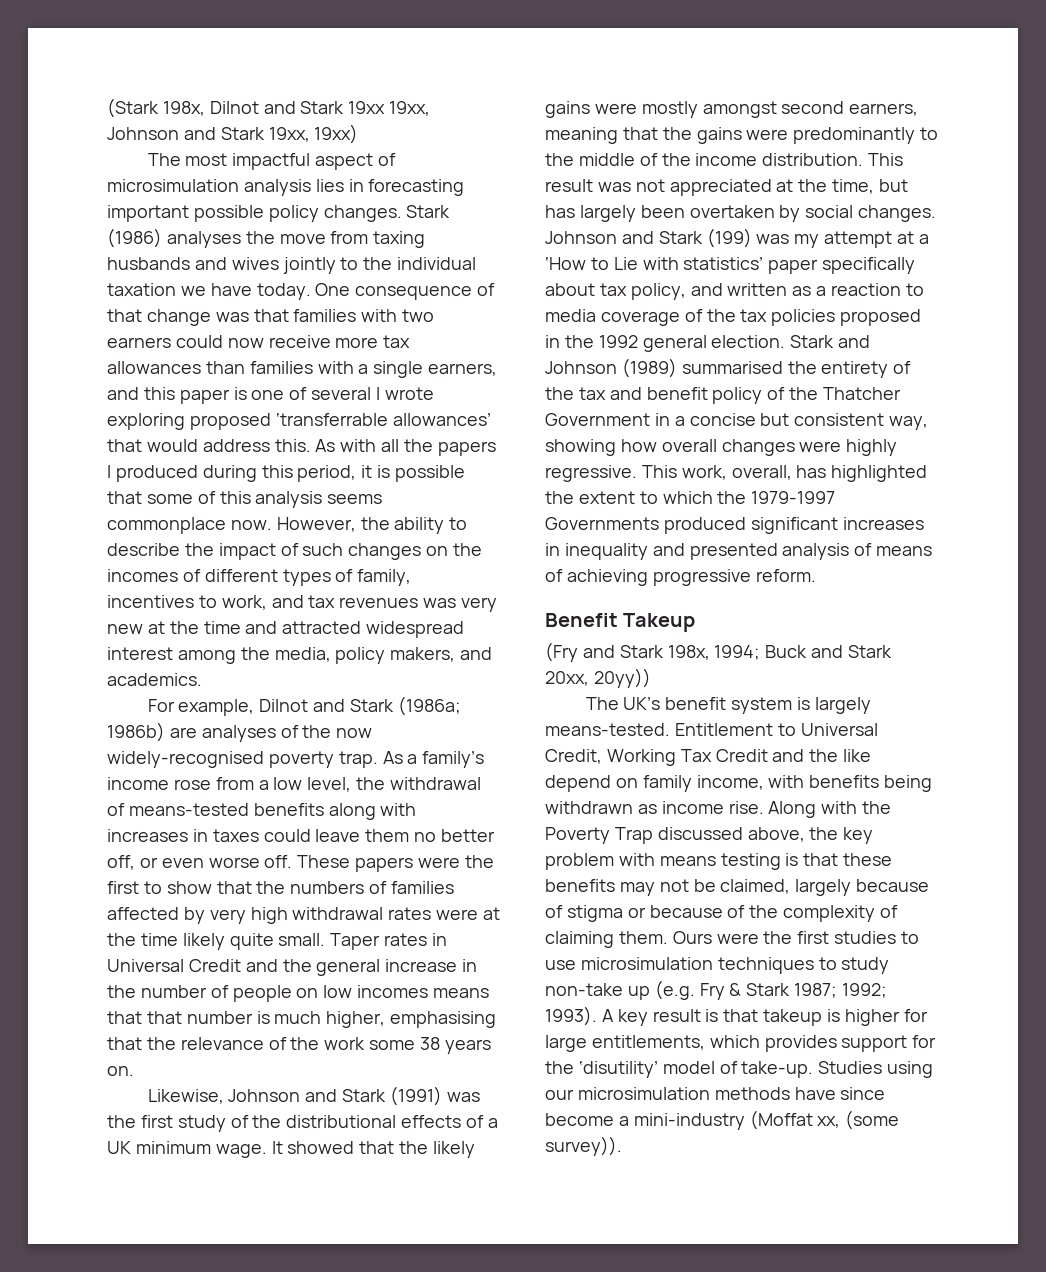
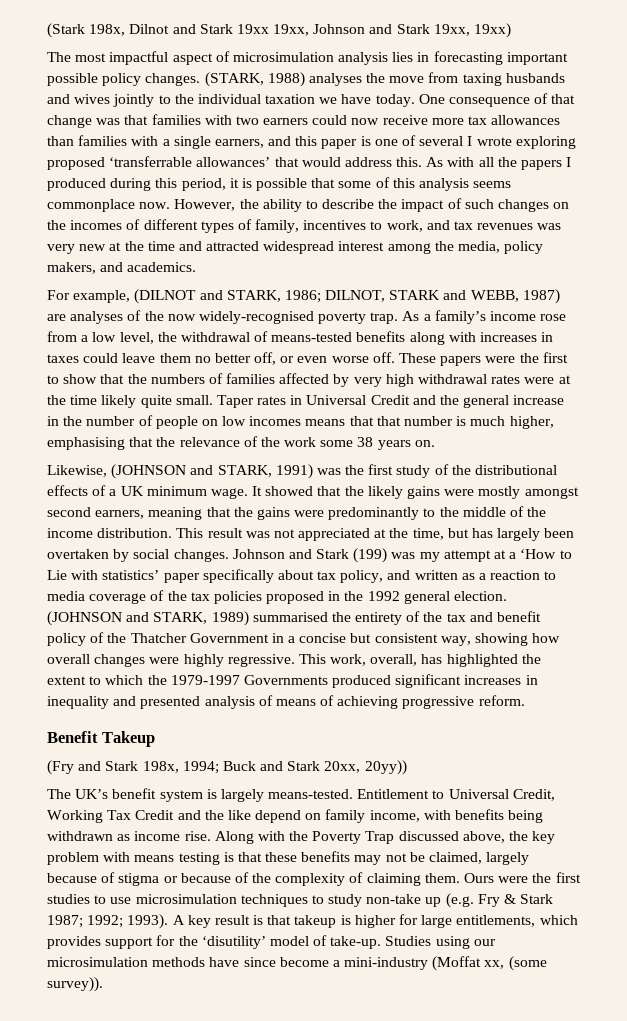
[406,205,451,218] [107,228,162,248] Stark (1986) -> [204,72,305,87] (STARK, 1988)
[259,696,461,716] [107,722,165,742] Dilnot and Stark (1986a; 1986b) -> [134,289,560,304] (DILNOT and STARK, 1986; DILNOT, STARK and WEBB, 1987)
[228,1086,442,1106] Johnson and Stark (1991) -> [111,464,313,479] (JOHNSON and STARK, 1991)
[790,335,871,348] [545,358,677,378] Stark and Johnson (1989) -> [47,611,249,626] (JOHNSON and STARK, 1989)

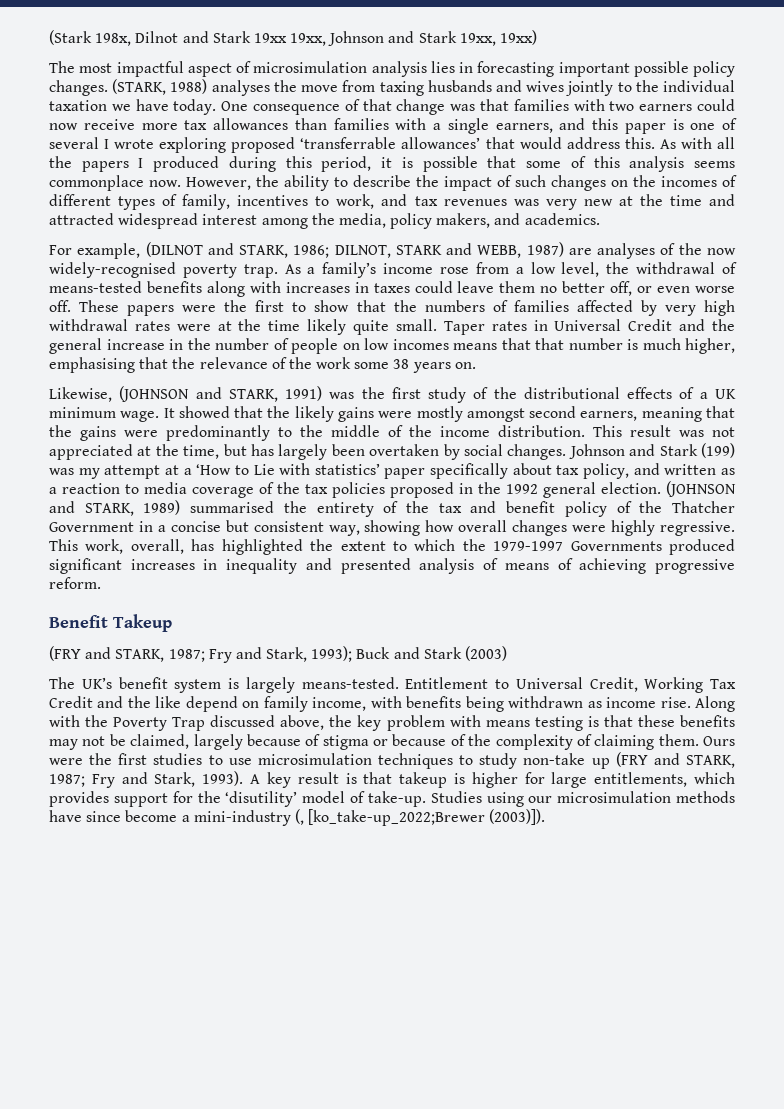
[47,760,219,775] (Fry and Stark 198x, 1994; -> [49,646,353,663] (FRY and STARK, 1987; Fry and Stark, 1993);
[324,760,407,775] 20xx, 20yy)) -> [465,646,508,661] (2003)
[445,893,554,908] [47,915,124,928] (e.g. Fry & Stark 1987; 1992; -> [615,752,735,768] [49,772,196,788] (FRY and STARK, 1987; Fry and Stark,
[432,956,547,971] [47,977,103,992] (Moffat xx, (some survey)). -> [294,809,546,826] (, [ko_take-up_2022;Brewer (2003)]).

